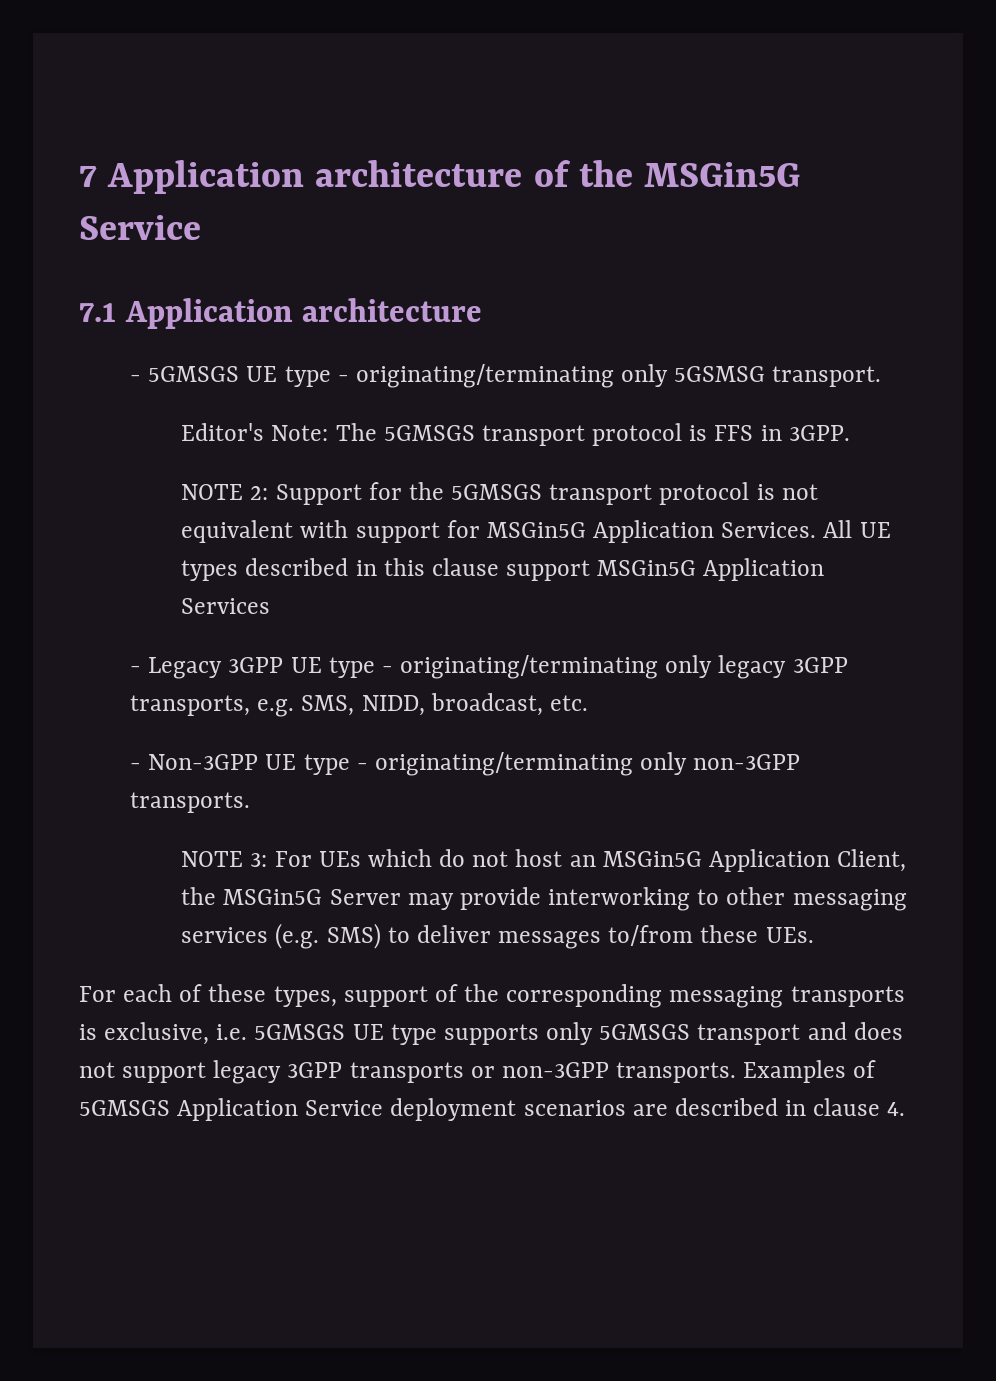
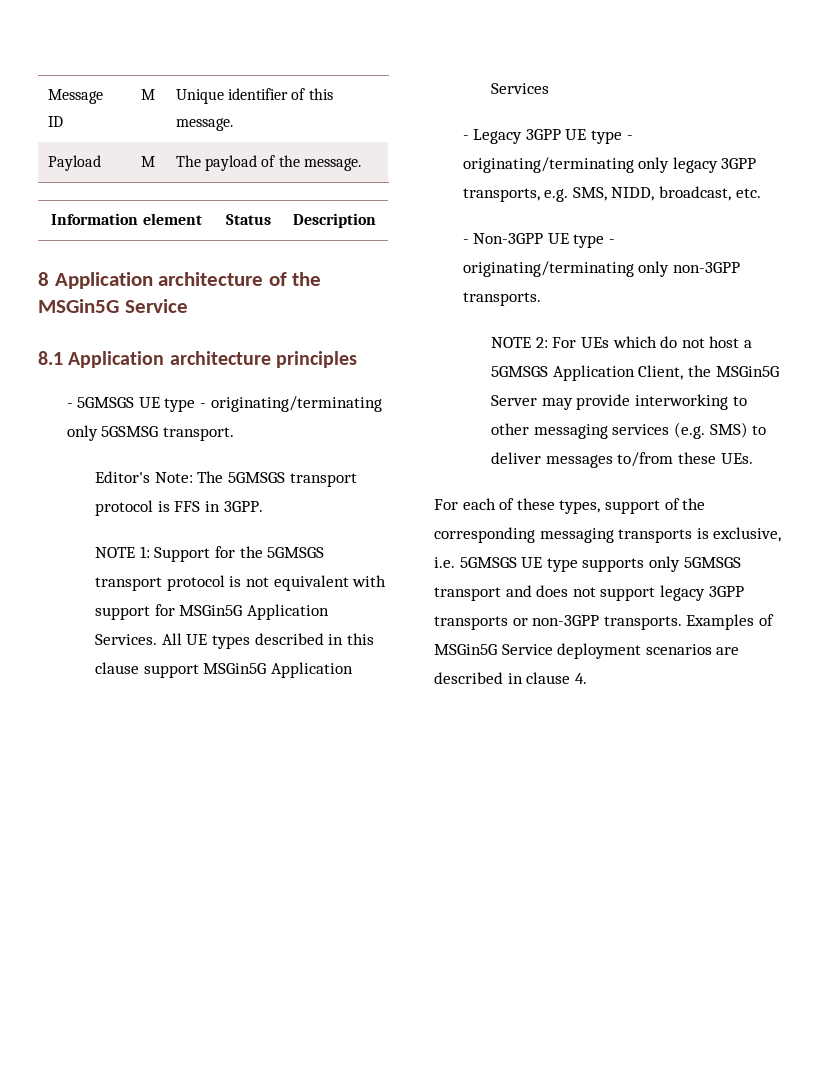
[79,166,97,187] 7 -> [48,89,104,104] [48,116,64,127] [141,89,156,100] [176,88,333,104] [176,118,234,131] [48,155,102,171] [141,156,156,167] [176,155,361,171] [51,213,202,225] [225,214,271,225] [293,213,376,228] [38,272,49,286] Message ID | M | Unique identifier of this message. // Payload | M | The payload of the message. // Information element | Status | Description // 8
[79,298,483,329] 7.1 Application architecture -> [38,351,357,368] 8.1 Application architecture principles
[250,486,269,500] 2: -> [139,546,150,558] 1:
[250,853,268,867] 3: -> [535,337,548,348] 2:
[569,851,702,867] an MSGin5G -> [744,340,753,348] [491,366,549,377] a 5GMSGS
[79,1098,299,1121] 5GMSGS Application -> [434,644,497,655] MSGin5G

